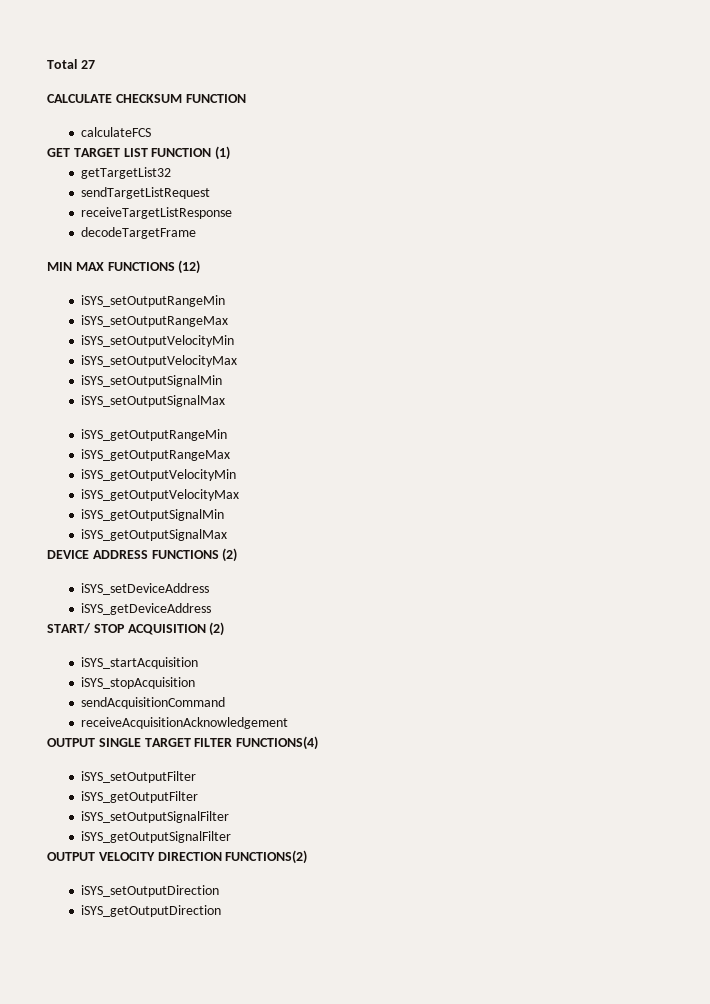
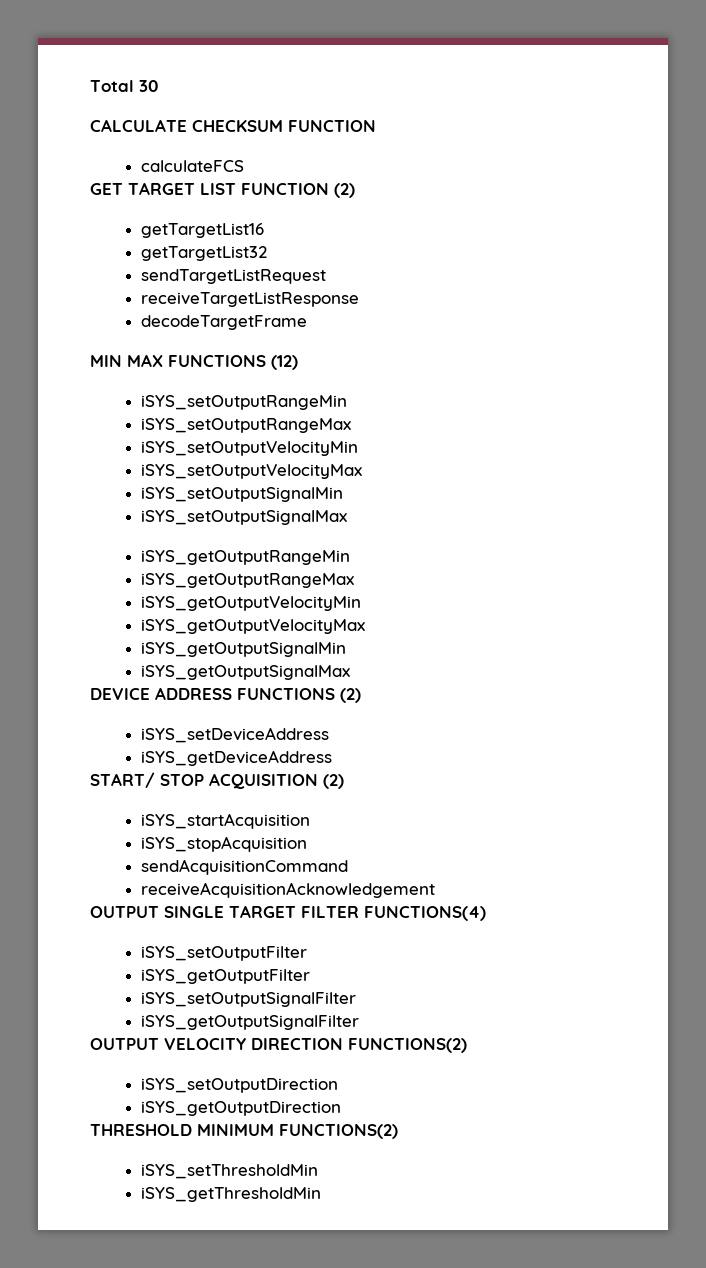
[80,60,95,69] 27 -> [139,80,158,92] 30
[215,146,231,160] (1) -> [334,183,355,198] [140,223,264,238] (2) // getTargetList16
(222, 911) none -> [90,1124,398,1139] [140,1164,318,1179] [140,1187,321,1202] // THRESHOLD MINIMUM FUNCTIONS(2) // iSYS_setThresholdMin // iSYS_getThresholdMin

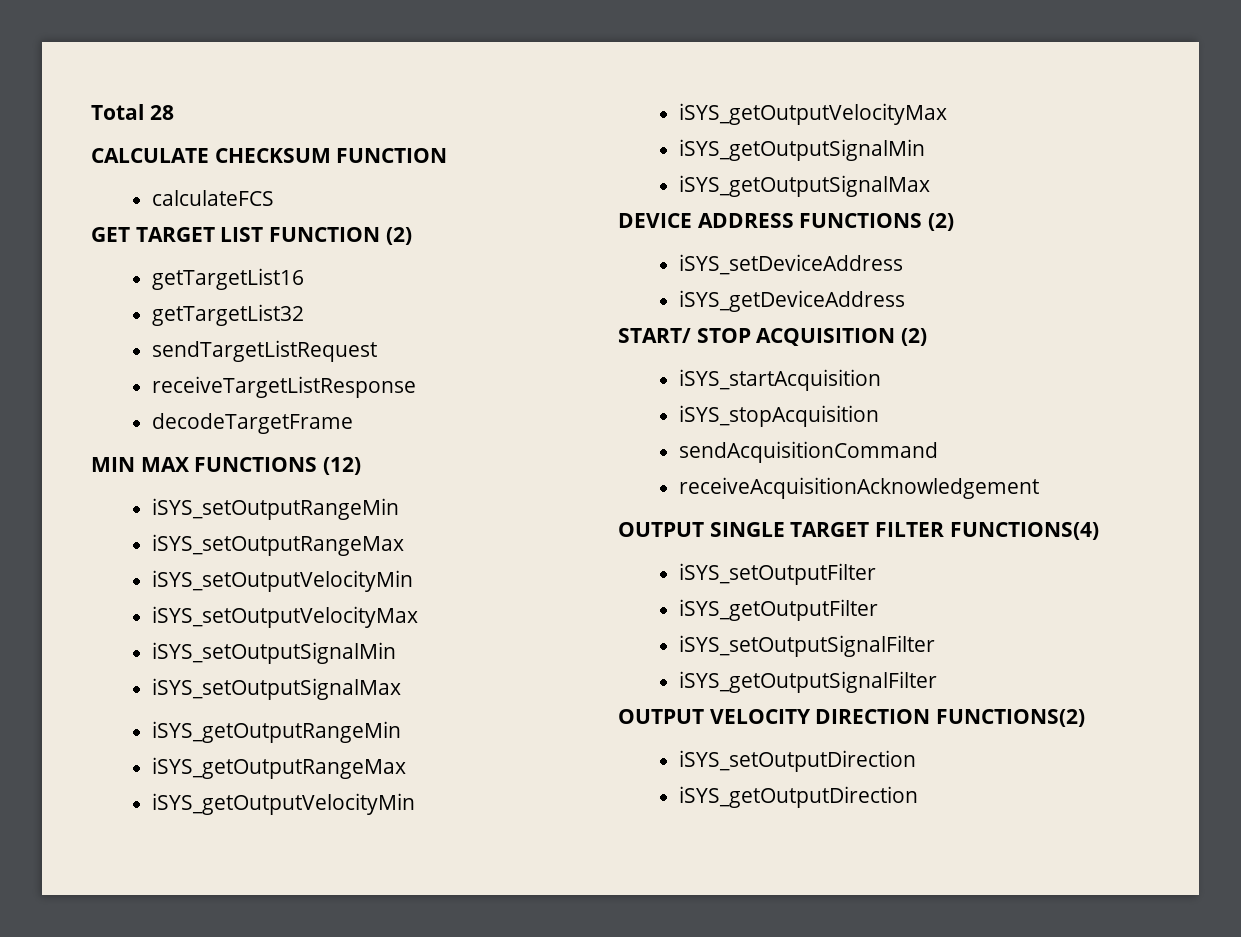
[139,80,158,92] 30 -> [149,105,174,120] 28
[90,1124,398,1139] [140,1164,318,1179] [140,1187,321,1202] // THRESHOLD MINIMUM FUNCTIONS(2) // iSYS_setThresholdMin // iSYS_getThresholdMin -> (918, 797) none

